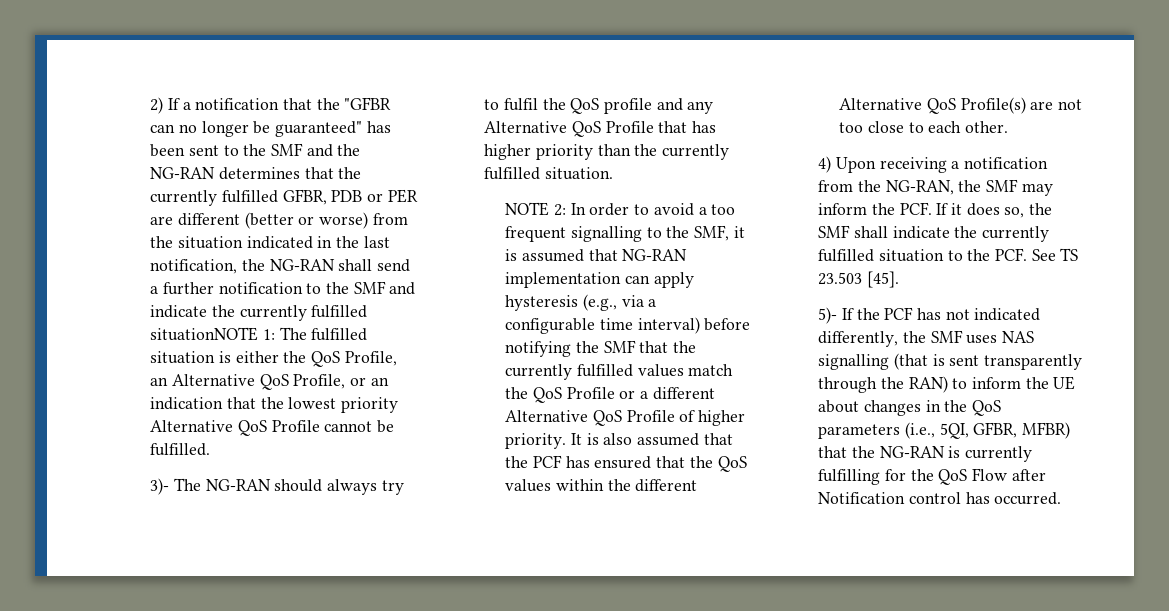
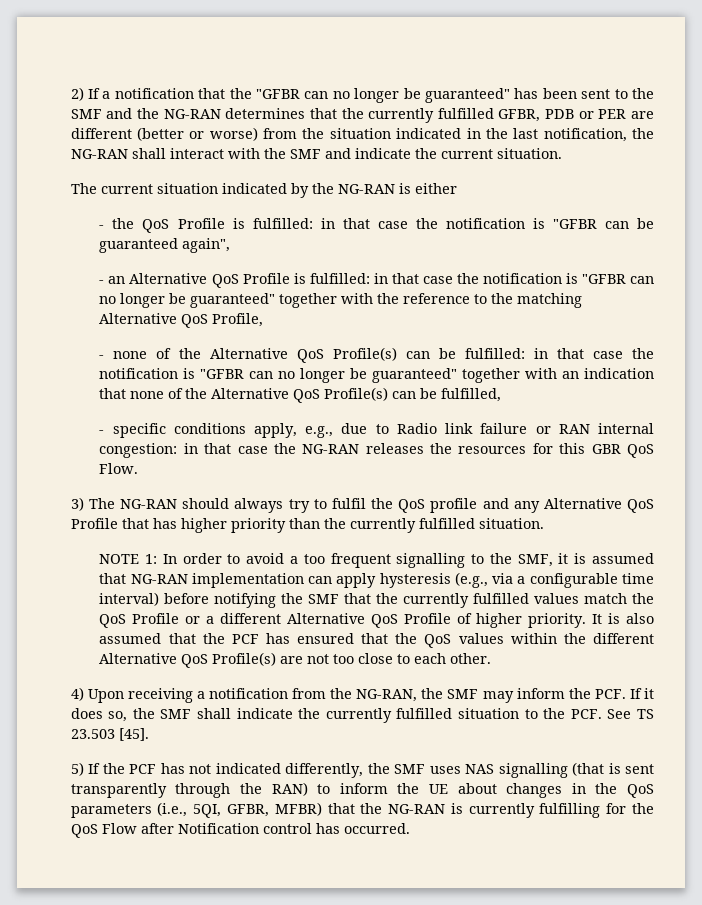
[377,259,411,272] [150,282,322,295] send a further notification to -> [169,148,260,159] interact with
[239,305,368,321] [150,327,368,341] [150,351,216,364] currently fulfilled situationNOTE 1: The fulfilled situation -> [440,148,562,159] [70,183,395,198] current situation. // The current situation indicated by the NG-RAN
[283,351,397,367] [150,374,389,390] [150,397,399,413] [150,420,395,436] [150,443,211,456] [150,478,170,495] the QoS Profile, an Alternative QoS Profile, or an indication that the lowest priority Alternative QoS Profile cannot be fulfilled. // 3)- -> [99,218,655,233] [99,238,231,253] [99,273,655,288] [99,293,583,308] [99,313,264,328] [99,347,654,363] [99,368,655,383] [99,387,502,403] [99,423,655,438] [99,443,654,458] [99,463,139,474] [70,497,84,511] // - the QoS Profile is fulfilled: in that case the notification is "GFBR can be guaranteed again", // - an Alternative QoS Profile is fulfilled: in that case the notification is "GFBR can no longer be guaranteed" together with the reference to the matching Alternative QoS Profile, // - none of the Alternative QoS Profile(s) can be fulfilled: in that case the notification is "GFBR can no longer be guaranteed" together with an indication that none of the Alternative QoS Profile(s) can be fulfilled, // - specific conditions apply, e.g., due to Radio link failure or RAN internal congestion: in that case the NG-RAN releases the resources for this GBR QoS Flow. // 3)
[554,204,567,216] 2: -> [145,554,158,564] 1:
[818,307,838,324] 5)- -> [70,762,84,776] 5)

